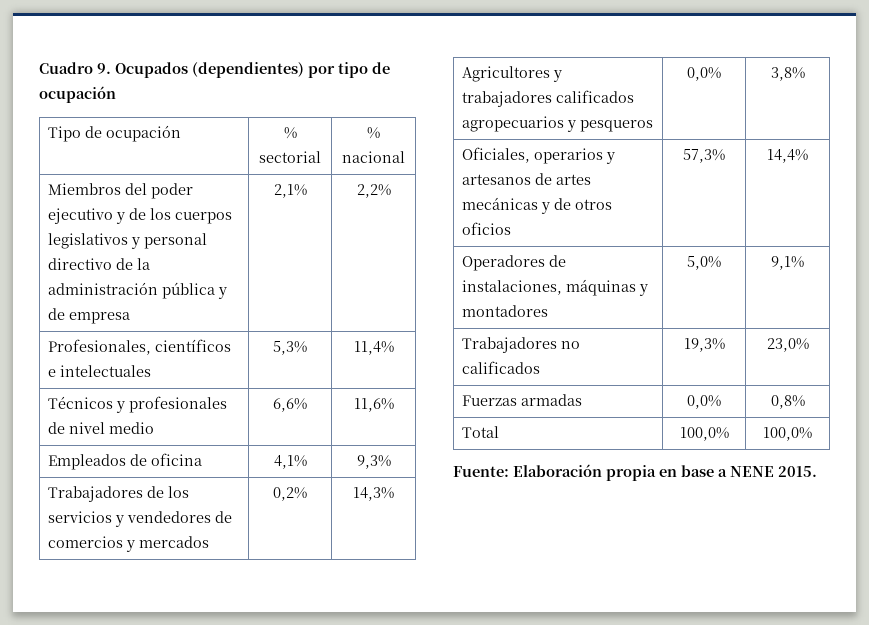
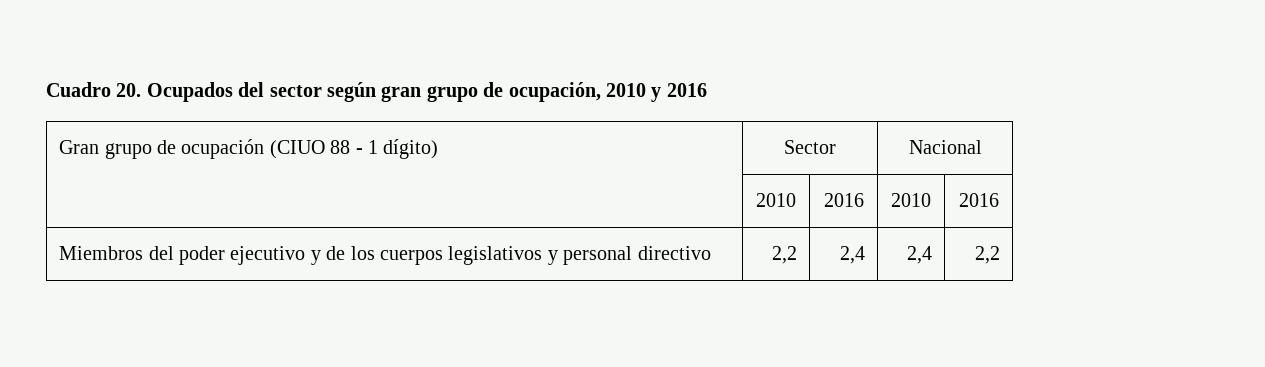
[97,62,390,78] [39,86,116,103] [48,125,182,142] [283,127,297,139] [259,151,321,163] [367,127,380,139] [342,151,405,163] 9. Ocupados (dependientes) por tipo de ocupación // Tipo de ocupación | % sectorial | % nacional -> [116,82,707,102] [59,139,439,159] [784,140,836,154] [908,140,982,154] [756,193,796,207] [823,193,864,207] [891,193,931,207] [958,193,999,207] 20. Ocupados del sector según gran grupo de ocupación, 2010 y 2016 // Gran grupo de ocupación (CIUO 88 - 1 dígito) | Sector | Nacional // | 2010 | 2016 | 2010 | 2016
[116,258,151,270] [48,282,228,299] [48,308,131,324] [273,184,307,198] [356,184,391,198] [48,339,232,355] [48,365,152,377] [273,341,307,355] [353,341,394,355] [48,396,228,413] [48,422,155,434] [273,398,307,412] [353,398,394,412] [48,453,203,470] [273,455,307,469] [356,455,391,469] [48,486,190,502] [48,511,233,527] [48,536,210,552] [273,487,307,501] [353,487,394,501] [462,66,563,82] [462,90,635,107] [462,116,654,132] [687,67,721,81] [770,67,805,81] [462,147,616,164] [462,173,592,185] [462,197,613,214] [462,222,512,235] [683,149,725,163] [767,149,808,163] [462,255,567,271] [462,279,649,296] [462,305,549,317] [687,256,721,270] [771,256,804,270] [462,337,581,353] [462,361,541,374] [683,338,725,352] [766,338,809,352] [462,394,583,406] [687,395,721,409] [770,395,805,409] [462,426,500,438] [679,427,729,441] [763,427,812,441] [453,464,817,481] de la administración pública y de empresa | 2,1% | 2,2% // Profesionales, científicos e intelectuales | 5,3% | 11,4% // Técnicos y profesionales de nivel medio | 6,6% | 11,6% // Empleados de oficina | 4,1% | 9,3% // Trabajadores de los servicios y vendedores de comercios y mercados | 0,2% | 14,3% // Agricultores y trabajadores calificados agropecuarios y pesqueros | 0,0% | 3,8% // Oficiales, operarios y artesanos de artes mecánicas y de otros oficios | 57,3% | 14,4% // Operadores de instalaciones, máquinas y montadores | 5,0% | 9,1% // Trabajadores no calificados | 19,3% | 23,0% // Fuerzas armadas | 0,0% | 0,8% // Total | 100,0% | 100,0% // Fuente: Elaboración propia en base a NENE 2015. -> [771,246,797,264] [839,246,865,264] [906,246,932,264] [974,246,1000,264] | 2,2 | 2,4 | 2,4 | 2,2

